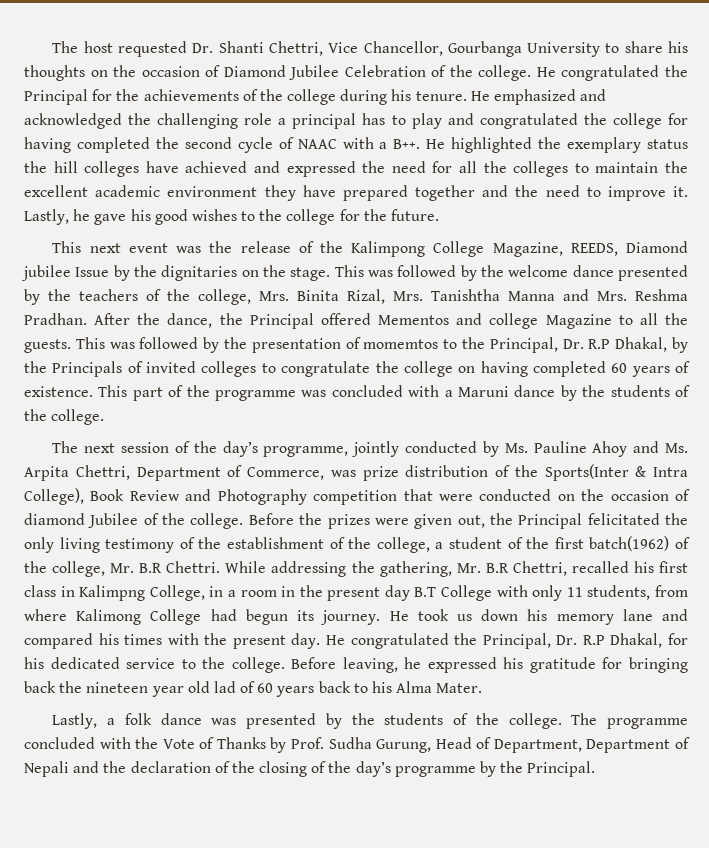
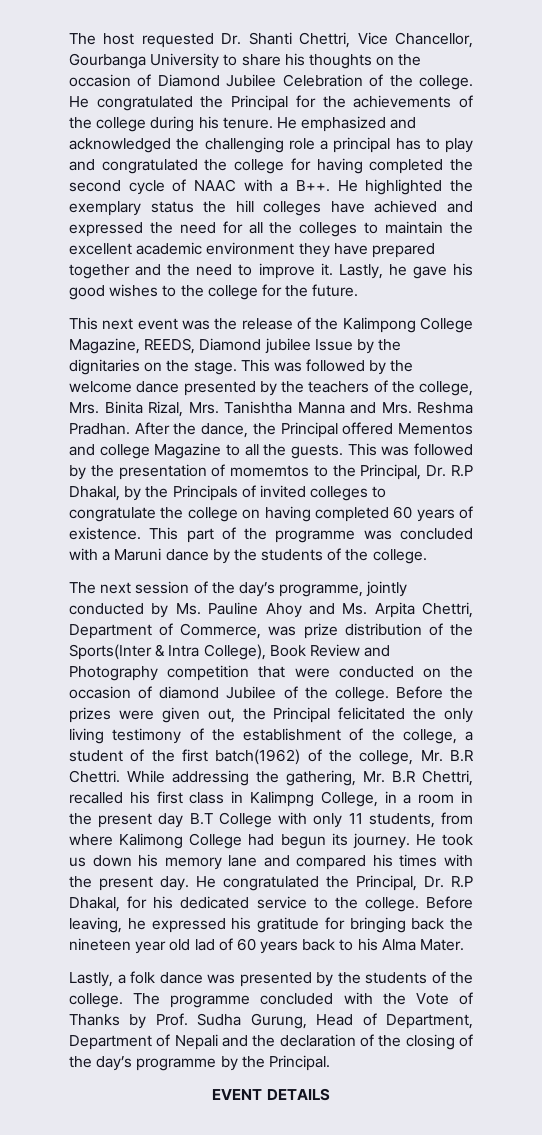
(596, 769) none -> [212,1088,330,1101] // EVENT DETAILS

